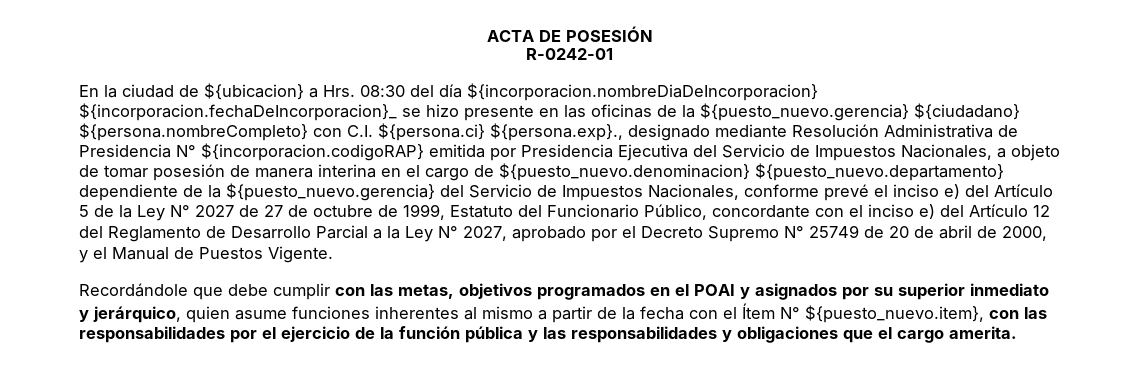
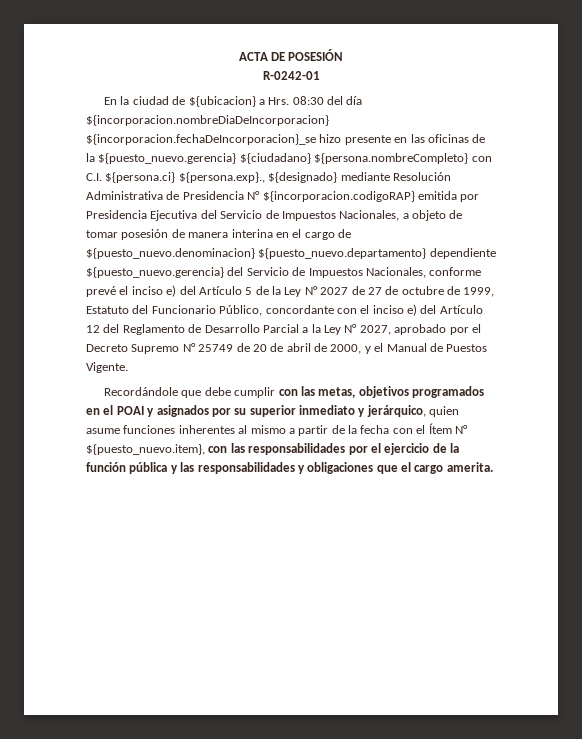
[79,103,421,121] ${incorporacion.fechaDeIncorporacion}_ se -> [86,134,316,145] ${incorporacion.fechaDeIncorporacion}_se
[628,124,710,141] designado -> [268,172,338,183] ${designado}
[183,185,221,198] de la -> (496, 253) none

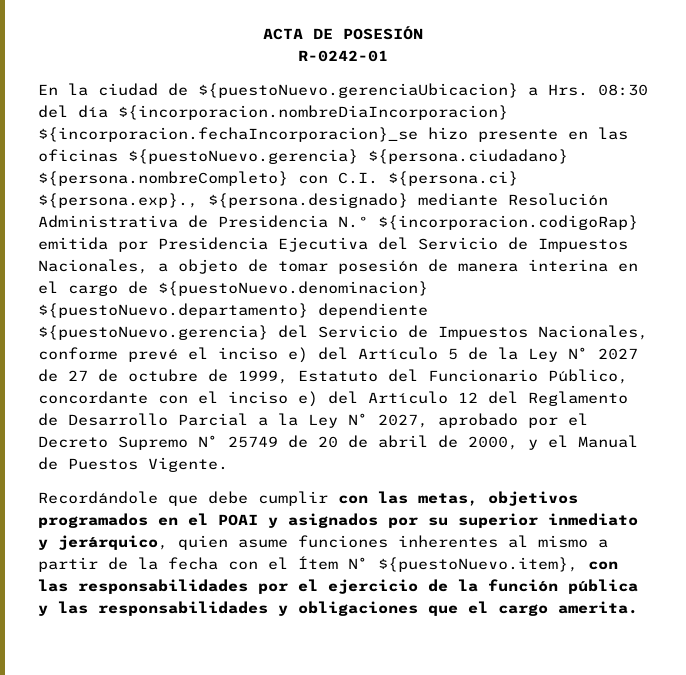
[188,96,256,107] ${ubicacion} -> [198,83,518,98] ${puestoNuevo.gerenciaUbicacion}
[86,115,329,126] [86,134,316,145] ${incorporacion.nombreDiaDeIncorporacion} ${incorporacion.fechaDeIncorporacion}_se -> [118,105,508,120] [38,127,418,142] ${incorporacion.nombreDiaIncorporacion} ${incorporacion.fechaIncorporacion}_se
[472,134,486,143] [86,153,311,164] de la ${puesto_nuevo.gerencia} ${ciudadano} -> [128,149,568,164] ${puestoNuevo.gerencia} ${persona.ciudadano}
[268,172,338,183] ${designado} -> [208,193,408,208] ${persona.designado}
[247,191,415,202] N° ${incorporacion.codigoRAP} -> [338,215,638,230] N.º ${incorporacion.codigoRap}
[86,248,496,259] [86,267,224,278] ${puesto_nuevo.denominacion} ${puesto_nuevo.departamento} dependiente ${puesto_nuevo.gerencia} -> [158,281,428,296] [38,303,428,318] [38,325,268,340] ${puestoNuevo.denominacion} ${puestoNuevo.departamento} dependiente ${puestoNuevo.gerencia}
[86,444,205,455] ${puesto_nuevo.item}, -> [378,557,578,572] ${puestoNuevo.item},

